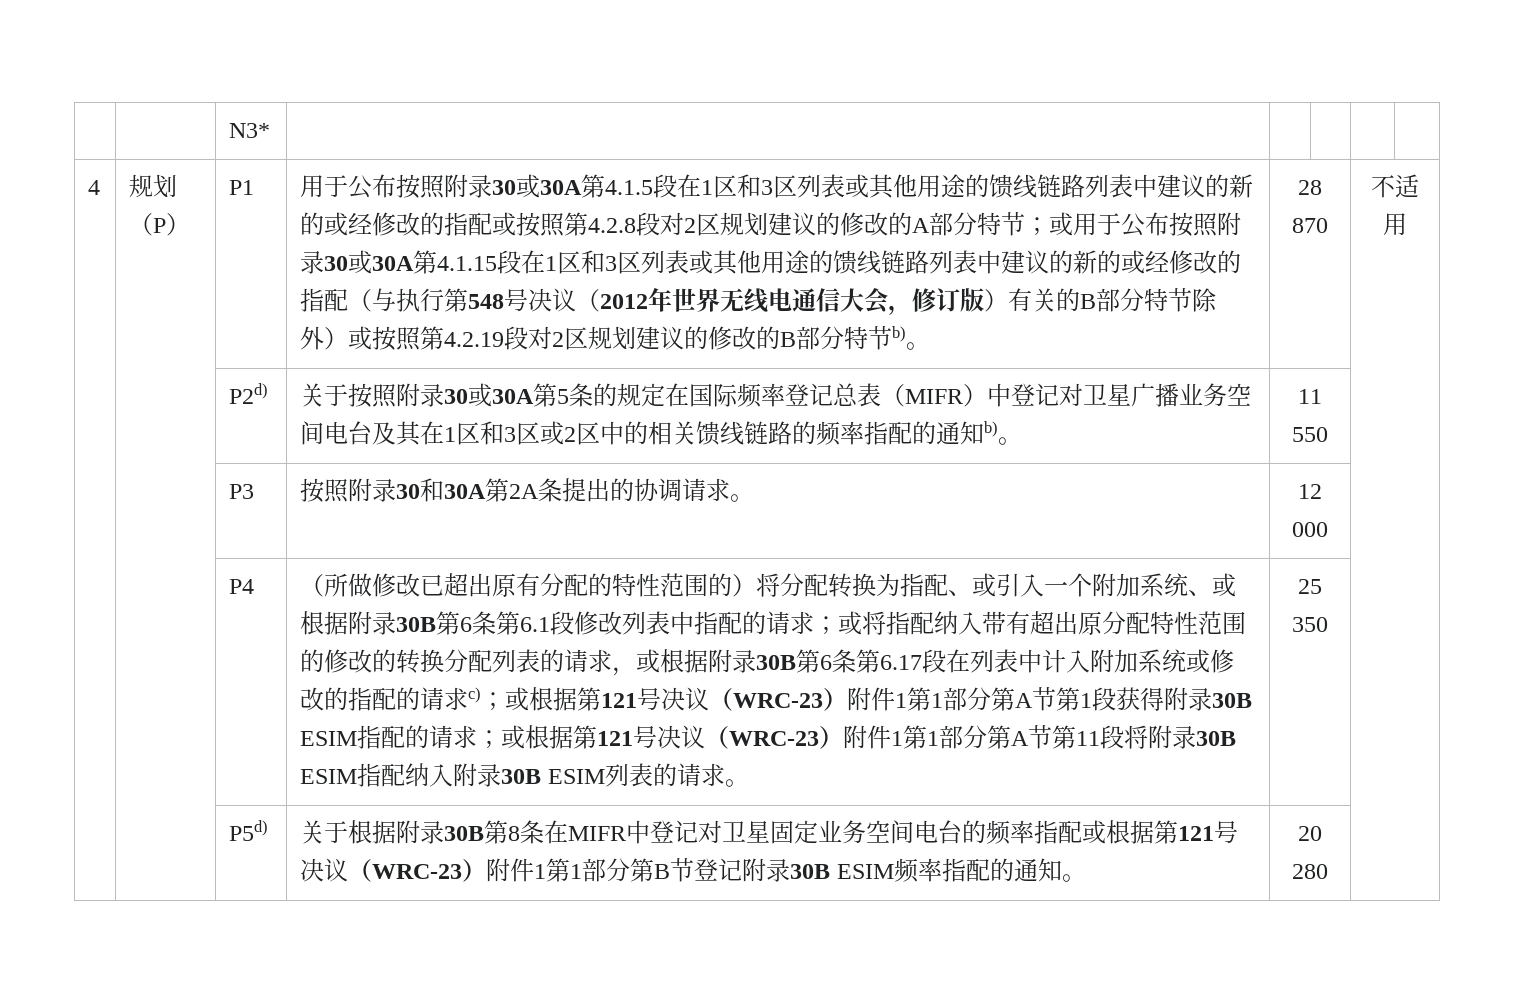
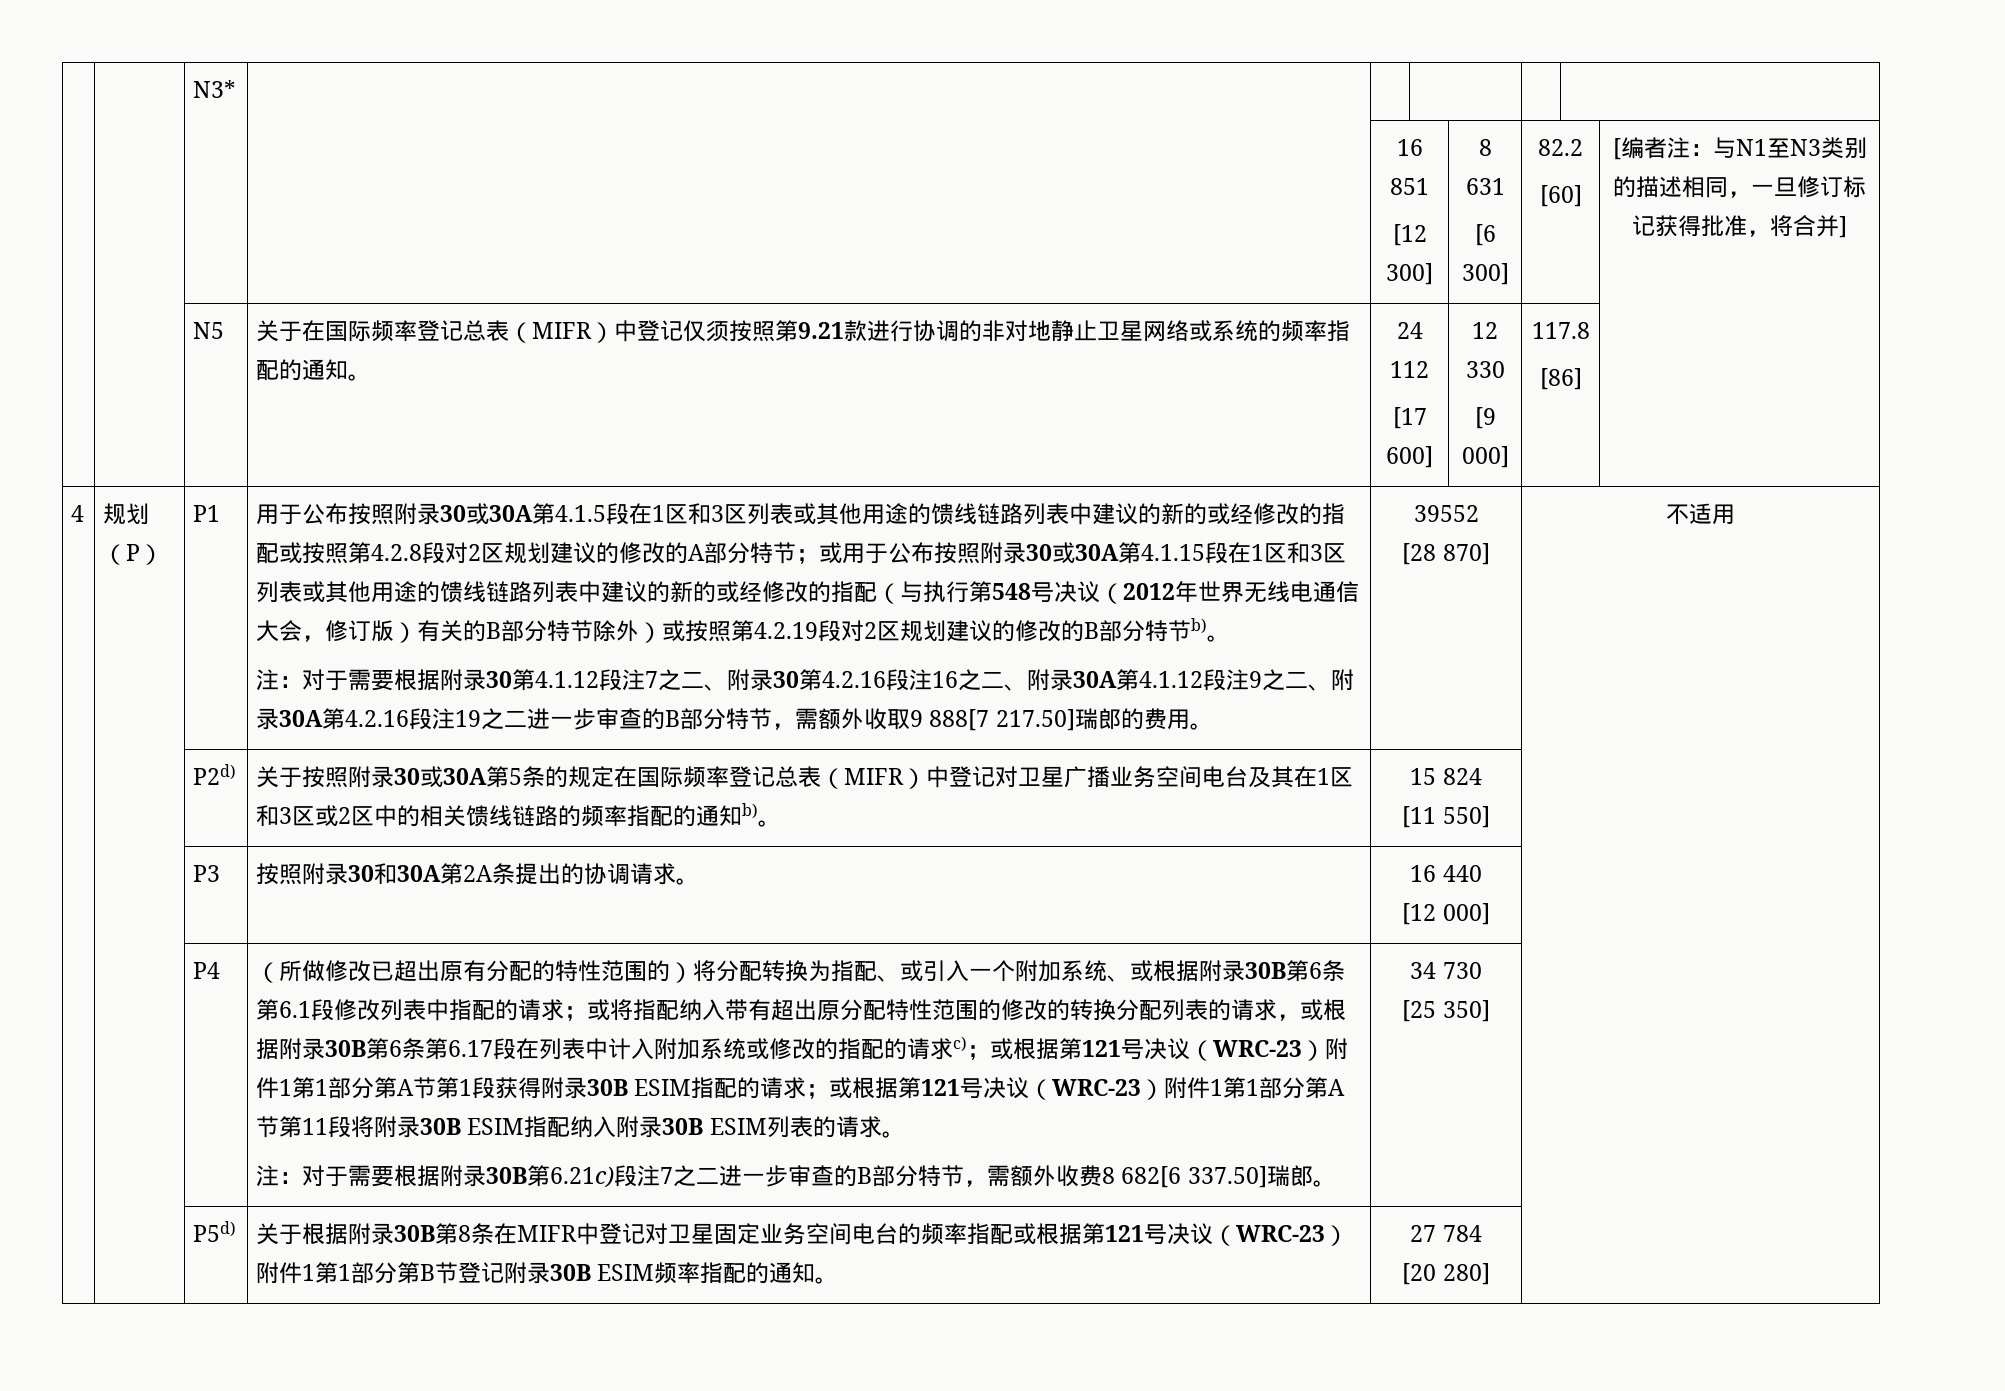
(271, 130) none -> [1396,139,1423,156] [1390,178,1429,195] [1392,224,1427,246] [1386,263,1433,285] [1478,139,1492,156] [1465,178,1505,195] [1474,224,1496,246] [1461,263,1509,285] [1538,139,1583,156] [1539,185,1582,207] [1612,137,1867,160] [1613,176,1866,198] [1632,215,1847,238] [193,322,225,339] [256,320,1351,343] [256,359,372,381] [1396,322,1423,339] [1390,361,1429,378] [1392,407,1427,429] [1386,446,1433,468] [1472,322,1498,339] [1465,361,1505,378] [1474,407,1496,429] [1461,446,1509,468] [1531,322,1590,339] [1539,368,1582,390] // | | | | 16 851 // [12 300] | 8 631 // [6 300] | 82.2 // [60] | [编者注：与N1至N3类别的描述相同，一旦修订标记获得批准，将合并] // | | N5 | 关于在国际频率登记总表（MIFR）中登记仅须按照第9.21款进行协调的非对地静止卫星网络或系统的频率指配的通知。 | 24 112 // [17 600] | 12 330 // [9 000] | 117.8 // [86] |
[1298,180,1322,195] [1292,218,1328,233] | 28 870 -> [256,669,1355,691] [256,708,1213,731] [1413,505,1479,522] [1402,543,1490,565] // 注：对于需要根据附录30第4.1.12段注7之二、附录30第4.2.16段注16之二、附录30A第4.1.12段注9之二、附录30A第4.2.16段注19之二进一步审查的B部分特节，需额外收取9 888[7 217.50]瑞郎的费用。 | 39552 // [28 870]
[1298,389,1322,404] [1292,427,1328,442] 11 550 -> [1410,768,1482,785] [1402,806,1490,828] 15 824 // [11 550]
[1298,484,1322,499] [1292,522,1328,537] 12 000 -> [1410,865,1482,882] [1402,903,1490,925] 16 440 // [12 000]
[1298,579,1322,594] [1292,617,1328,632] | 25 350 -> [256,1165,1336,1188] [1410,962,1482,979] [1402,1000,1490,1022] // 注：对于需要根据附录30B第6.21c)段注7之二进一步审查的B部分特节，需额外收费8 682[6 337.50]瑞郎。 | 34 730 // [25 350]
[1298,826,1322,841] [1292,864,1328,879] 20 280 -> [1410,1225,1482,1242] [1402,1263,1490,1285] 27 784 // [20 280]

